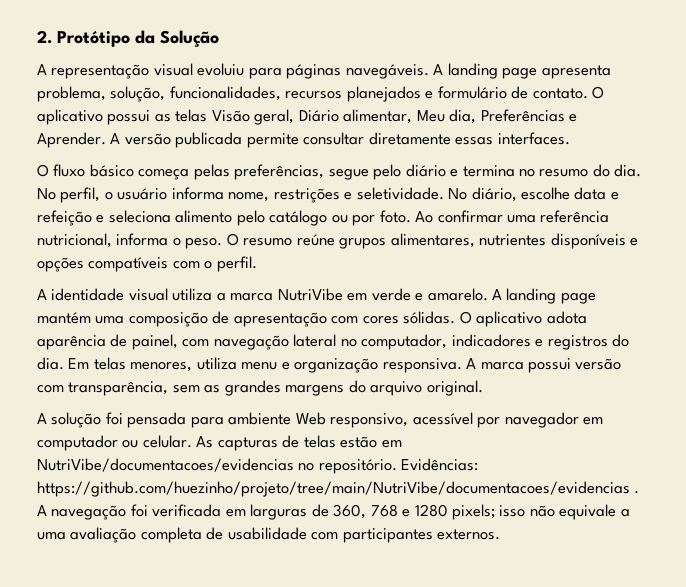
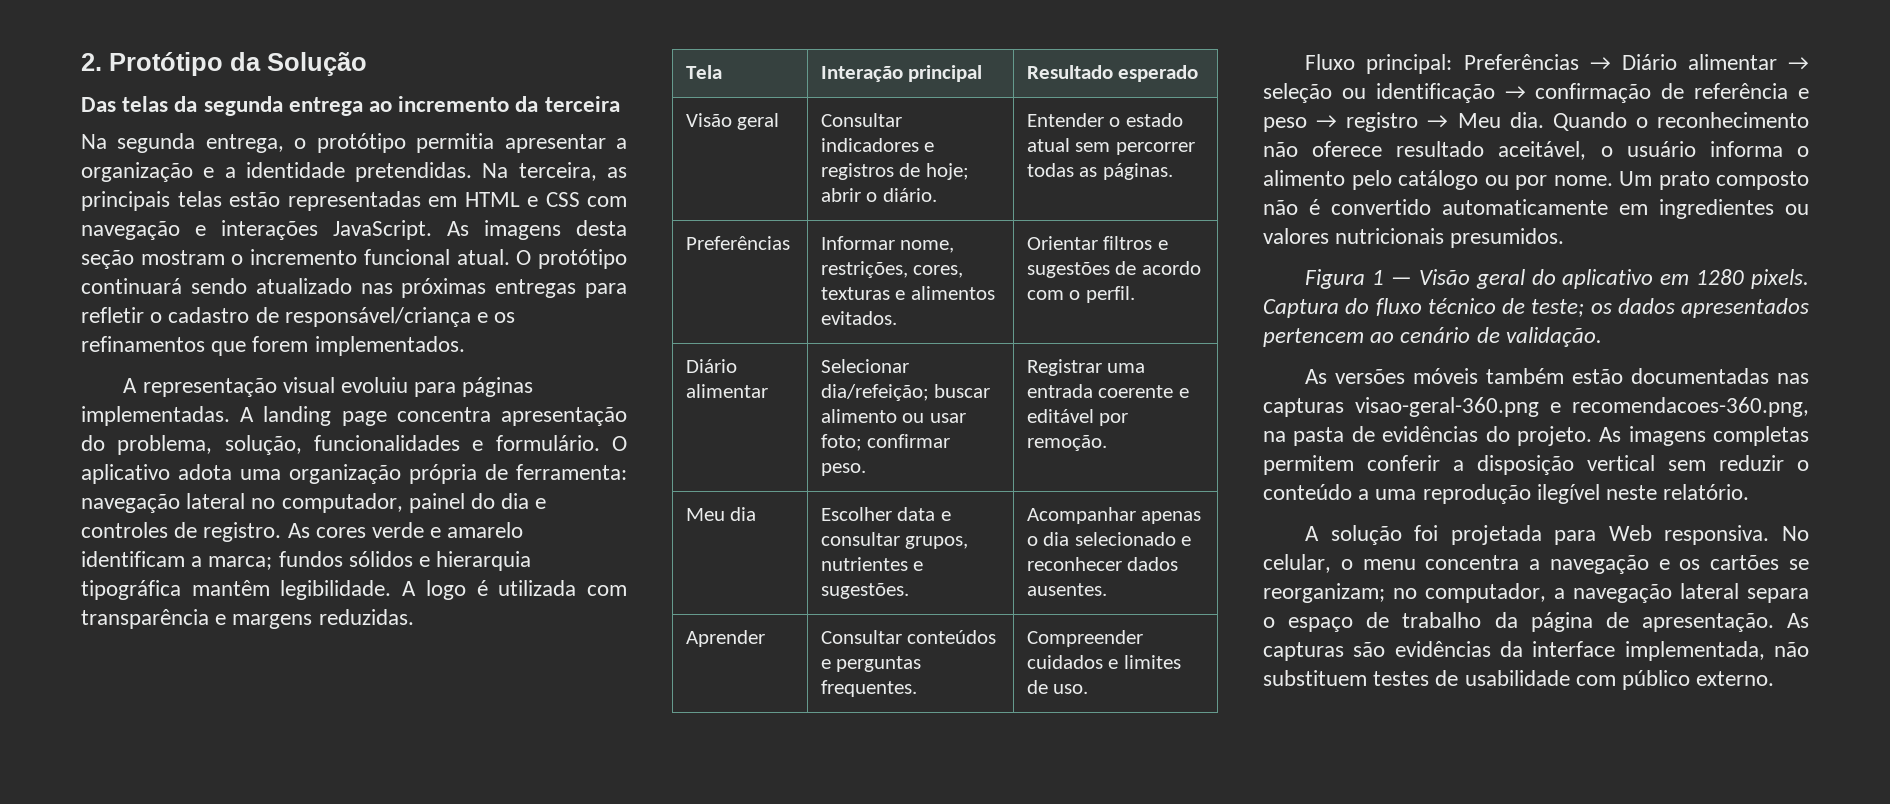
(219, 38) none -> [81,96,620,116] [81,133,627,153] [81,162,627,182] [81,191,627,211] [81,220,627,240] [81,249,627,269] [81,278,627,298] [81,307,516,327] [81,336,465,356] // Das telas da segunda entrega ao incremento da terceira // Na segunda entrega, o protótipo permitia apresentar a organização e a identidade pretendidas. Na terceira, as principais telas estão representadas em HTML e CSS com navegação e interações JavaScript. As imagens desta seção mostram o incremento funcional atual. O protótipo continuará sendo atualizado nas próximas entregas para refletir o cadastro de responsável/criança e os refinamentos que forem implementados.
[345,63,611,79] [37,86,605,102] [37,109,578,125] [37,132,570,148] [37,164,642,180] [37,187,619,203] [37,210,171,226] navegáveis. A landing page apresenta problema, solução, funcionalidades, recursos planejados e formulário de contato. O aplicativo possui as telas Visão geral, Diário alimentar, Meu dia, Preferências e Aprender. A versão publicada permite consultar diretamente essas interfaces. // O fluxo básico começa pelas preferências, segue pelo diário e termina no resumo do dia. No perfil, o usuário informa nome, restrições e seletividade. No diário, escolhe data e refeição e seleciona -> [81,406,627,426] [81,435,627,455] [81,464,627,484] [81,493,547,513] [81,522,524,542] [81,551,532,571] [81,580,627,600] [81,609,414,629] [685,65,722,79] [820,65,983,82] [1026,65,1199,82] [685,113,780,130] [820,113,902,127] [820,138,935,152] [820,163,969,180] [820,188,937,202] [1026,113,1183,127] [1026,138,1195,155] [1026,163,1173,180] [685,236,790,250] [820,236,955,253] [820,261,964,278] [820,286,995,300] [820,311,897,325] [1026,236,1168,250] [1026,261,1201,278] [1026,286,1135,303] [685,359,737,373] [685,384,768,398] [820,359,909,373] [820,384,991,401] [820,409,966,423] [820,434,951,451] [820,463,866,476] [1026,359,1146,376] [1026,384,1189,398] [1026,409,1129,426] [1026,435,1107,451] [685,507,757,521] [820,507,951,521] [820,532,969,549] [820,557,924,571] [820,583,909,599] [1026,507,1202,524] [1026,532,1192,546] [1026,557,1179,571] [1026,583,1107,596] [685,630,765,647] [820,630,997,644] [820,656,922,672] [820,680,917,697] [1026,630,1143,647] [1026,655,1181,669] [1026,680,1089,694] [1305,54,1809,74] [1263,83,1809,103] [1263,112,1809,132] [1263,141,1809,160] implementadas. A landing page concentra apresentação do problema, solução, funcionalidades e formulário. O aplicativo adota uma organização própria de ferramenta: navegação lateral no computador, painel do dia e controles de registro. As cores verde e amarelo identificam a marca; fundos sólidos e hierarquia tipográfica mantêm legibilidade. A logo é utilizada com transparência e margens reduzidas. // Tela | Interação principal | Resultado esperado // Visão geral | Consultar indicadores e registros de hoje; abrir o diário. | Entender o estado atual sem percorrer todas as páginas. // Preferências | Informar nome, restrições, cores, texturas e alimentos evitados. | Orientar filtros e sugestões de acordo com o perfil. // Diário alimentar | Selecionar dia/refeição; buscar alimento ou usar foto; confirmar peso. | Registrar uma entrada coerente e editável por remoção. // Meu dia | Escolher data e consultar grupos, nutrientes e sugestões. | Acompanhar apenas o dia selecionado e reconhecer dados ausentes. // Aprender | Consultar conteúdos e perguntas frequentes. | Compreender cuidados e limites de uso. // Fluxo principal: Preferências → Diário alimentar → seleção ou identificação → confirmação de referência e peso → registro → Meu dia. Quando o reconhecimento não oferece resultado aceitável, o usuário informa o
[379,210,610,223] [37,233,639,249] [37,256,257,272] [37,288,596,304] [37,311,587,327] [37,334,630,350] [37,357,622,373] [37,380,483,396] [37,412,604,428] [37,435,402,451] [37,458,479,474] [37,481,640,497] [37,504,630,520] [37,527,202,543] foto. Ao confirmar uma referência nutricional, informa o peso. O resumo reúne grupos alimentares, nutrientes disponíveis e opções compatíveis com o perfil. // A identidade visual utiliza a marca NutriVibe em verde e amarelo. A landing page mantém uma composição de apresentação com cores sólidas. O aplicativo adota aparência de painel, com navegação lateral no computador, indicadores e registros do dia. Em telas menores, utiliza menu e organização responsiva. A marca possui versão com transparência, sem as grandes margens do arquivo original. // A solução foi pensada para ambiente Web responsivo, acessível por navegador em computador ou celular. As capturas de telas estão em NutriVibe/documentacoes/evidencias no repositório. Evidências: https://github.com/huezinho/projeto/tree/main/NutriVibe/documentacoes/evidencias . A navegação foi verificada em larguras de 360, 768 e 1280 pixels; isso não equivale a uma avaliação completa -> [1553,171,1809,190] [1263,199,1809,219] [1263,228,1565,248] [1305,269,1809,289] [1263,298,1809,318] [1263,327,1602,347] [1305,368,1809,384] [1263,397,1809,417] [1263,426,1809,446] [1263,455,1809,475] [1263,484,1750,504] [1305,525,1809,545] [1263,554,1809,574] [1263,583,1809,603] [1263,612,1809,632] [1263,641,1809,661] [1263,670,1430,686] nome. Um prato composto não é convertido automaticamente em ingredientes ou valores nutricionais presumidos. // Figura 1 — Visão geral do aplicativo em 1280 pixels. Captura do fluxo técnico de teste; os dados apresentados pertencem ao cenário de validação. // As versões móveis também estão documentadas nas capturas visao-geral-360.png e recomendacoes-360.png, na pasta de evidências do projeto. As imagens completas permitem conferir a disposição vertical sem reduzir o conteúdo a uma reprodução ilegível neste relatório. // A solução foi projetada para Web responsiva. No celular, o menu concentra a navegação e os cartões se reorganizam; no computador, a navegação lateral separa o espaço de trabalho da página de apresentação. As capturas são evidências da interface implementada, não substituem testes
[342,528,501,543] participantes externos. -> [1622,670,1775,690] público externo.

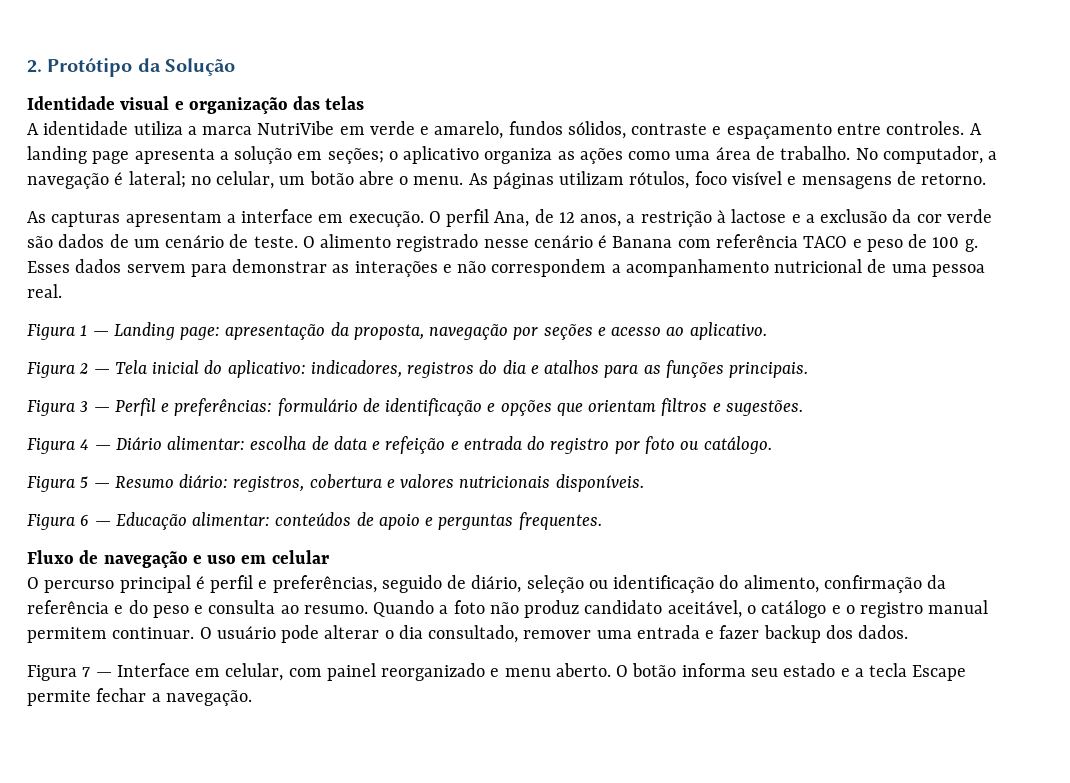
[81,96,620,116] [81,133,627,153] [81,162,627,182] [81,191,627,211] [81,220,627,240] [81,249,627,269] [81,278,627,298] [81,307,516,327] [81,336,465,356] [123,377,534,397] [81,406,627,426] [81,435,627,455] [81,464,627,484] [81,493,547,513] [81,522,524,542] [81,551,532,571] [81,580,627,600] [81,609,414,629] [685,65,722,79] [820,65,983,82] [1026,65,1199,82] [685,113,780,130] [820,113,902,127] [820,138,935,152] [820,163,969,180] [820,188,937,202] [1026,113,1183,127] [1026,138,1195,155] [1026,163,1173,180] [685,236,790,250] [820,236,955,253] [820,261,964,278] [820,286,995,300] [820,311,897,325] [1026,236,1168,250] [1026,261,1201,278] [1026,286,1135,303] [685,359,737,373] [685,384,768,398] [820,359,909,373] [820,384,991,401] [820,409,966,423] [820,434,951,451] [820,463,866,476] [1026,359,1146,376] [1026,384,1189,398] [1026,409,1129,426] [1026,435,1107,451] [685,507,757,521] [820,507,951,521] [820,532,969,549] [820,557,924,571] [820,583,909,599] [1026,507,1202,524] [1026,532,1192,546] [1026,557,1179,571] [1026,583,1107,596] [685,630,765,647] [820,630,997,644] [820,656,922,672] [820,680,917,697] [1026,630,1143,647] [1026,655,1181,669] [1026,680,1089,694] [1305,54,1809,74] [1263,83,1809,103] [1263,112,1809,132] [1263,141,1809,160] [1263,170,1809,190] [1263,199,1809,219] [1263,228,1565,248] [1305,269,1809,289] [1263,298,1809,318] [1263,327,1602,347] [1305,368,1809,384] [1263,397,1809,417] [1263,426,1809,446] [1263,455,1809,475] [1263,484,1750,504] [1305,525,1809,545] [1263,554,1809,574] [1263,583,1809,603] [1263,612,1809,632] [1263,641,1809,661] [1263,670,1775,690] Das telas da segunda entrega ao incremento da terceira // Na segunda entrega, o protótipo permitia apresentar a organização e a identidade pretendidas. Na terceira, as principais telas estão representadas em HTML e CSS com navegação e interações JavaScript. As imagens desta seção mostram o incremento funcional atual. O protótipo continuará sendo atualizado nas próximas entregas para refletir o cadastro de responsável/criança e os refinamentos que forem implementados. // A representação visual evoluiu para páginas implementadas. A landing page concentra apresentação do problema, solução, funcionalidades e formulário. O aplicativo adota uma organização própria de ferramenta: navegação lateral no computador, painel do dia e controles de registro. As cores verde e amarelo identificam a marca; fundos sólidos e hierarquia tipográfica mantêm legibilidade. A logo é utilizada com transparência e margens reduzidas. // Tela | Interação principal | Resultado esperado // Visão geral | Consultar indicadores e registros de hoje; abrir o diário. | Entender o estado atual sem percorrer todas as páginas. // Preferências | Informar nome, restrições, cores, texturas e alimentos evitados. | Orientar filtros e sugestões de acordo com o perfil. // Diário alimentar | Selecionar dia/refeição; buscar alimento ou usar foto; confirmar peso. | Registrar uma entrada coerente e editável por remoção. // Meu dia | Escolher data e consultar grupos, nutrientes e sugestões. | Acompanhar apenas o dia selecionado e reconhecer dados ausentes. // Aprender | Consultar conteúdos e perguntas frequentes. | Compreender cuidados e limites de uso. // Fluxo principal: Preferências → Diário alimentar → seleção ou identificação → confirmação de referência e peso → registro → Meu dia. Quando o reconhecimento não oferece resultado aceitável, o usuário informa o alimento pelo catálogo ou por nome. Um prato composto não é convertido automaticamente em ingredientes ou valores nutricionais presumidos. // Figura 1 — Visão geral do aplicativo em 1280 pixels. Captura do fluxo técnico de teste; os dados apresentados pertencem ao cenário de validação. // As versões móveis também estão documentadas nas capturas visao-geral-360.png e recomendacoes-360.png, na pasta de evidências do projeto. As imagens completas permitem conferir a disposição vertical sem reduzir o conteúdo a uma reprodução ilegível neste relatório. // A solução foi projetada para Web responsiva. No celular, o menu concentra a navegação e os cartões se reorganizam; no computador, a navegação lateral separa o espaço de trabalho da página de apresentação. As capturas são evidências da interface implementada, não substituem testes de usabilidade com público externo. -> [27,96,365,114] [27,121,982,139] [27,146,998,164] [27,171,987,189] [27,209,992,227] [27,234,978,252] [27,259,985,277] [27,284,62,298] [27,322,767,340] [27,360,809,378] [27,398,803,416] [27,436,772,454] [27,474,644,492] [27,512,602,530] [27,550,329,568] [27,575,947,593] [27,600,989,618] [27,625,909,643] [27,663,967,681] [27,688,252,706] Identidade visual e organização das telas // A identidade utiliza a marca NutriVibe em verde e amarelo, fundos sólidos, contraste e espaçamento entre controles. A landing page apresenta a solução em seções; o aplicativo organiza as ações como uma área de trabalho. No computador, a navegação é lateral; no celular, um botão abre o menu. As páginas utilizam rótulos, foco visível e mensagens de retorno. // As capturas apresentam a interface em execução. O perfil Ana, de 12 anos, a restrição à lactose e a exclusão da cor verde são dados de um cenário de teste. O alimento registrado nesse cenário é Banana com referência TACO e peso de 100 g. Esses dados servem para demonstrar as interações e não correspondem a acompanhamento nutricional de uma pessoa real. // Figura 1 — Landing page: apresentação da proposta, navegação por seções e acesso ao aplicativo. // Figura 2 — Tela inicial do aplicativo: indicadores, registros do dia e atalhos para as funções principais. // Figura 3 — Perfil e preferências: formulário de identificação e opções que orientam filtros e sugestões. // Figura 4 — Diário alimentar: escolha de data e refeição e entrada do registro por foto ou catálogo. // Figura 5 — Resumo diário: registros, cobertura e valores nutricionais disponíveis. // Figura 6 — Educação alimentar: conteúdos de apoio e perguntas frequentes. // Fluxo de navegação e uso em celular // O percurso principal é perfil e preferências, seguido de diário, seleção ou identificação do alimento, confirmação da referência e do peso e consulta ao resumo. Quando a foto não produz candidato aceitável, o catálogo e o registro manual permitem continuar. O usuário pode alterar o dia consultado, remover uma entrada e fazer backup dos dados. // Figura 7 — Interface em celular, com painel reorganizado e menu aberto. O botão informa seu estado e a tecla Escape permite fechar a navegação.

